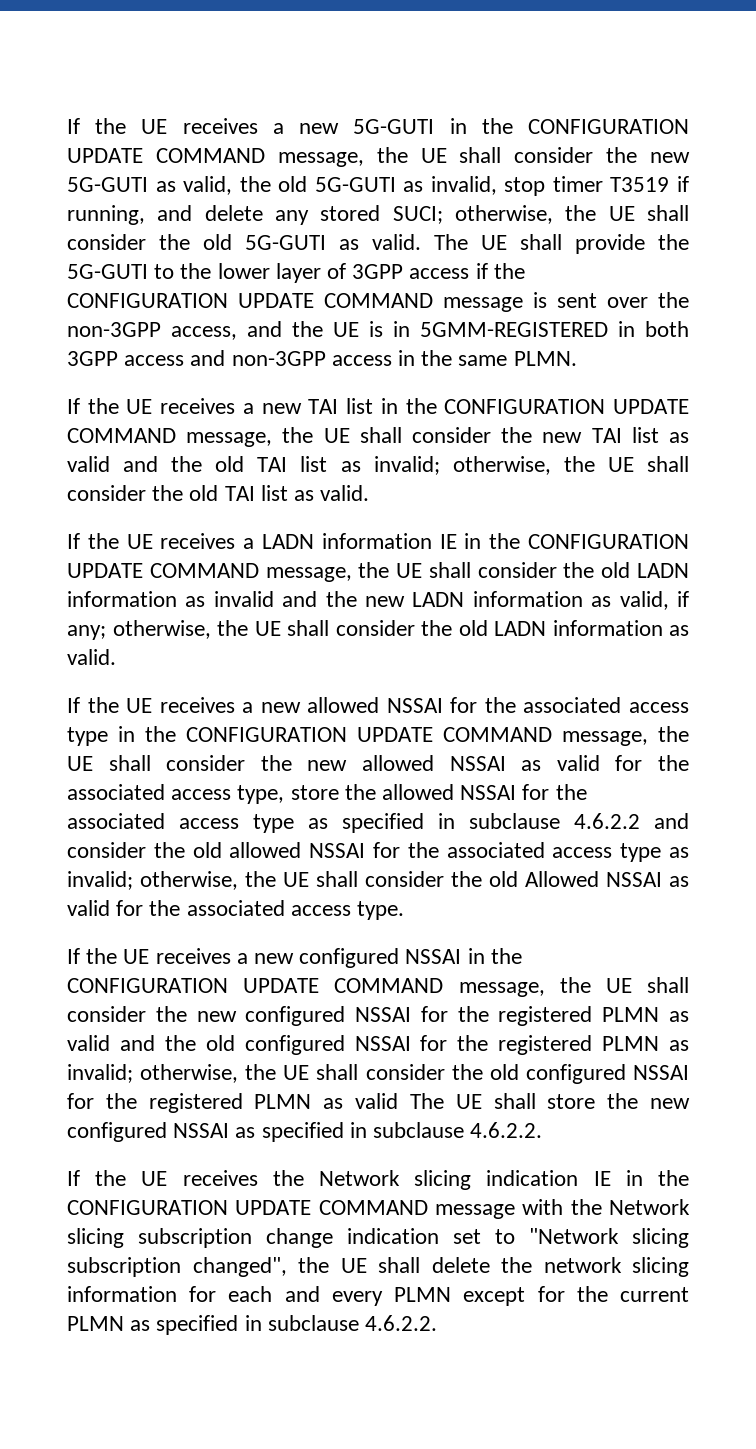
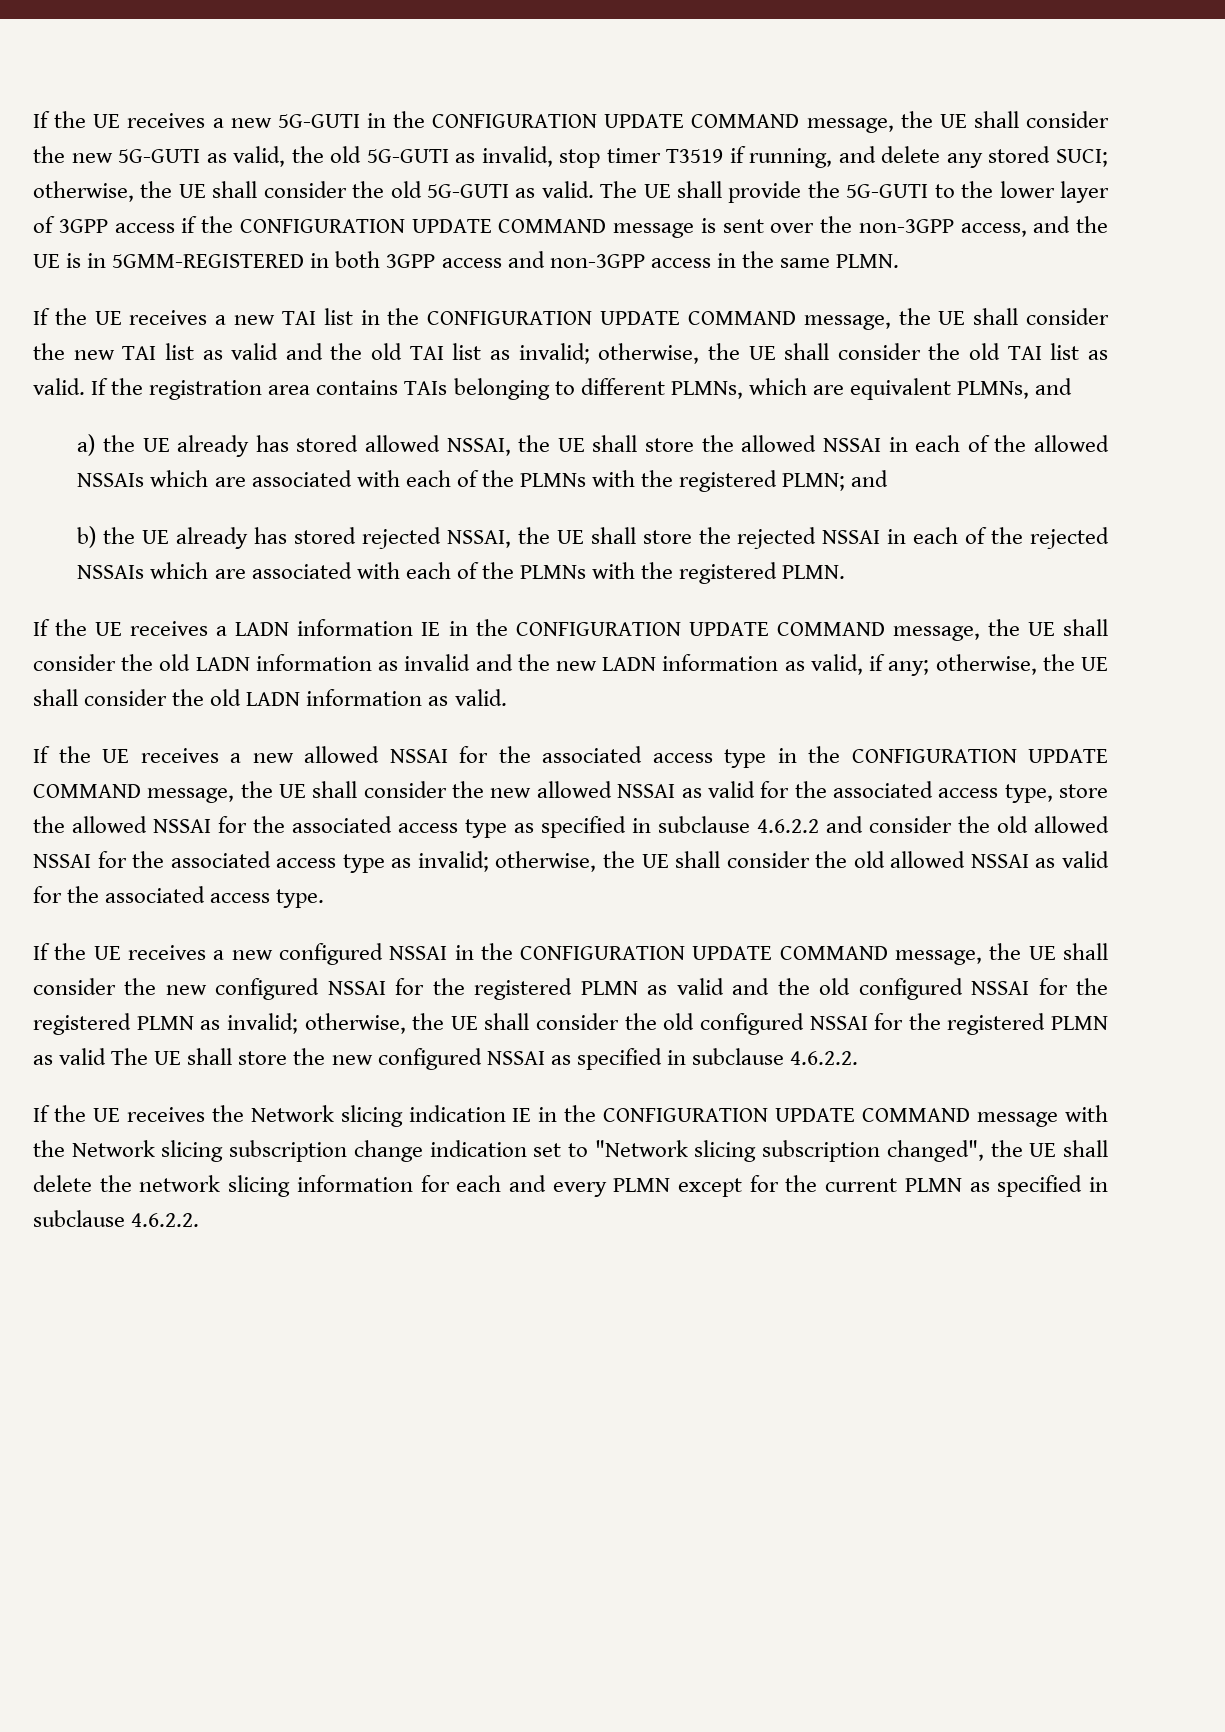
(370, 493) none -> [91,378,1073,400] [77,434,1109,457] [77,470,889,492] [77,526,1109,549] [77,562,846,584] If the registration area contains TAIs belonging to different PLMNs, which are equivalent PLMNs, and // a) the UE already has stored allowed NSSAI, the UE shall store the allowed NSSAI in each of the allowed NSSAIs which are associated with each of the PLMNs with the registered PLMN; and // b) the UE already has stored rejected NSSAI, the UE shall store the rejected NSSAI in each of the rejected NSSAIs which are associated with each of the PLMNs with the registered PLMN.
[525,871,599,887] Allowed -> [890,851,966,868] allowed

